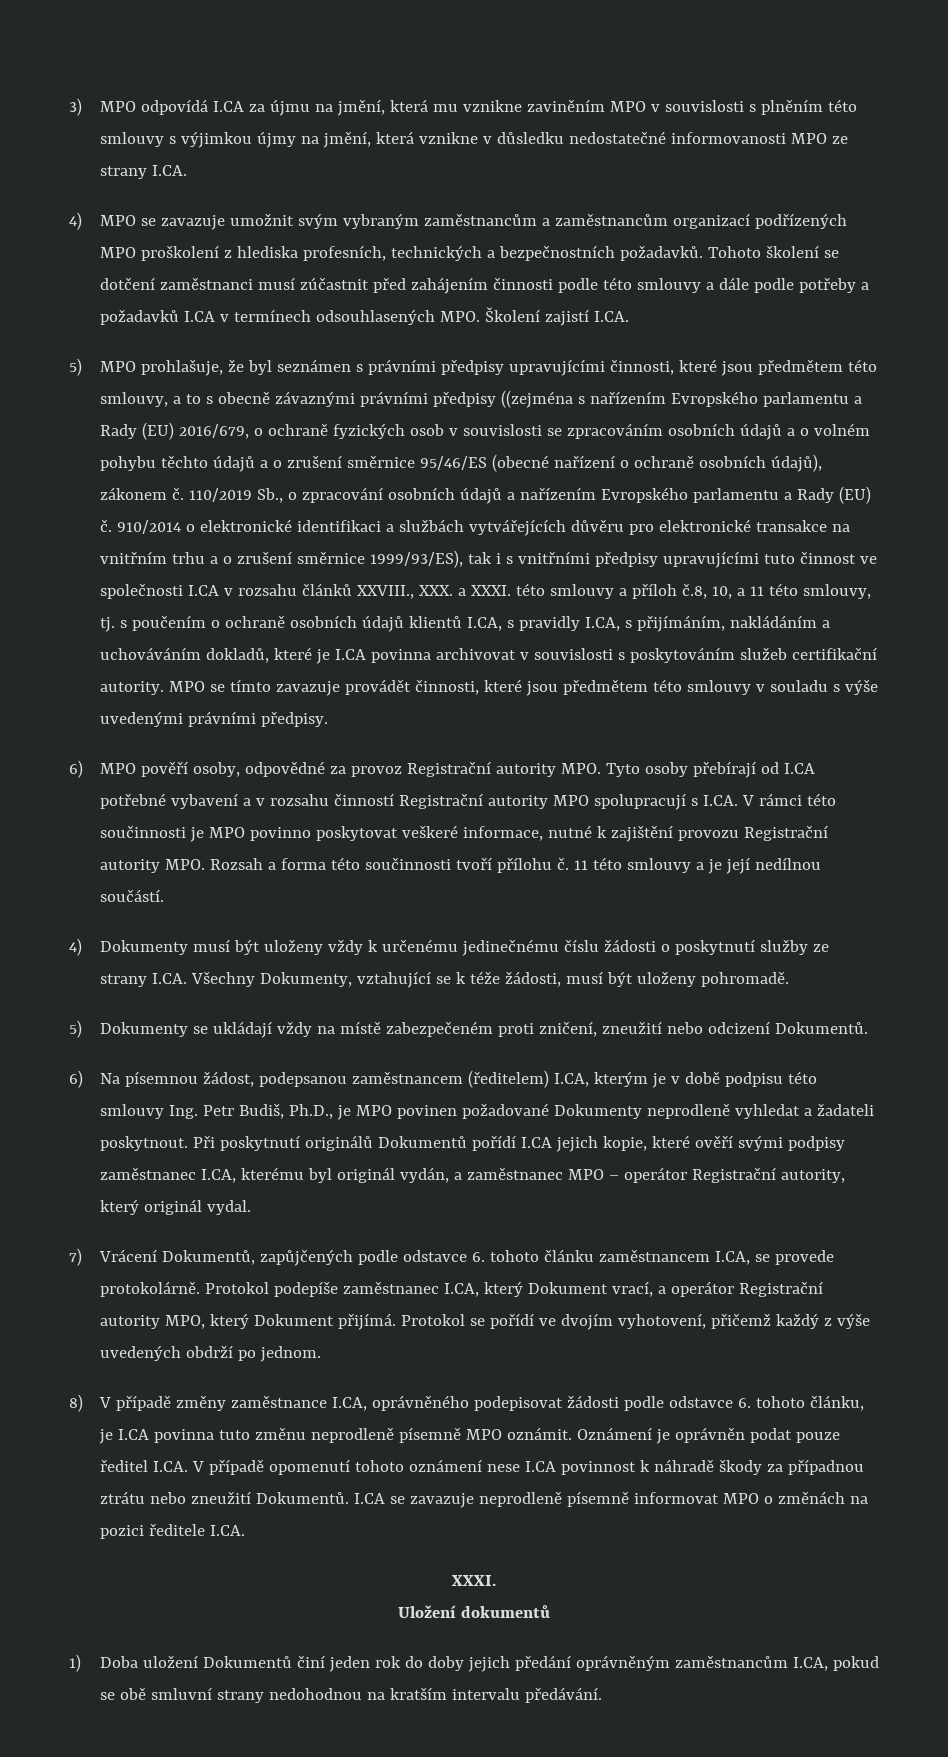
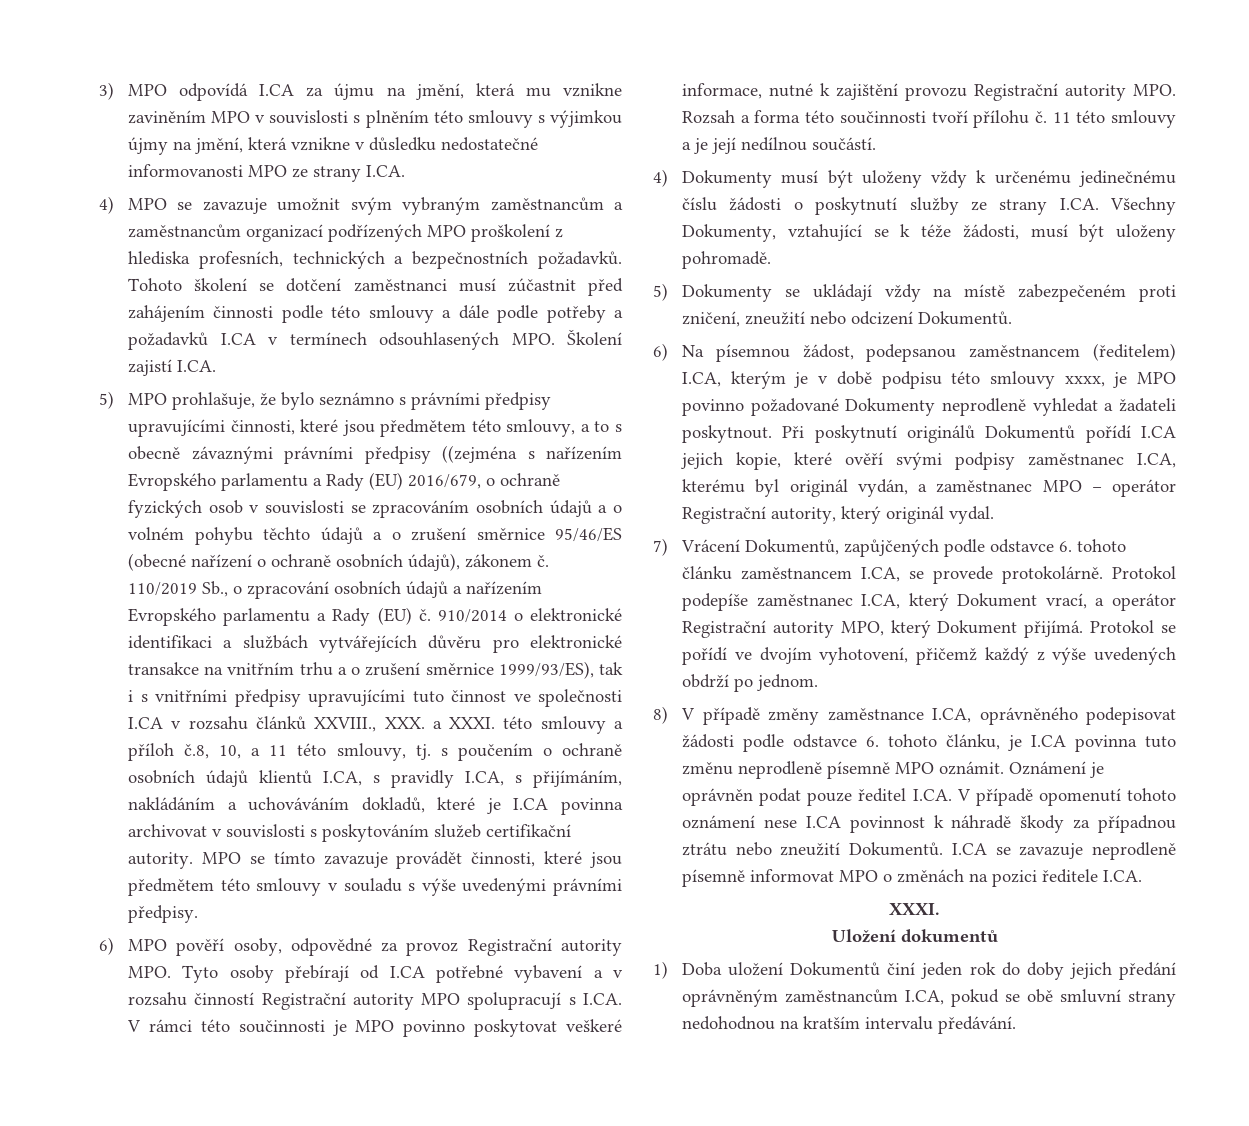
[247,359,351,375] byl seznámen -> [281,392,395,410] bylo seznámno
[168,1103,457,1120] Ing. Petr Budiš, Ph.D., je MPO povinen -> [1064,372,1176,388] [682,399,745,416] xxxx, je MPO povinno

